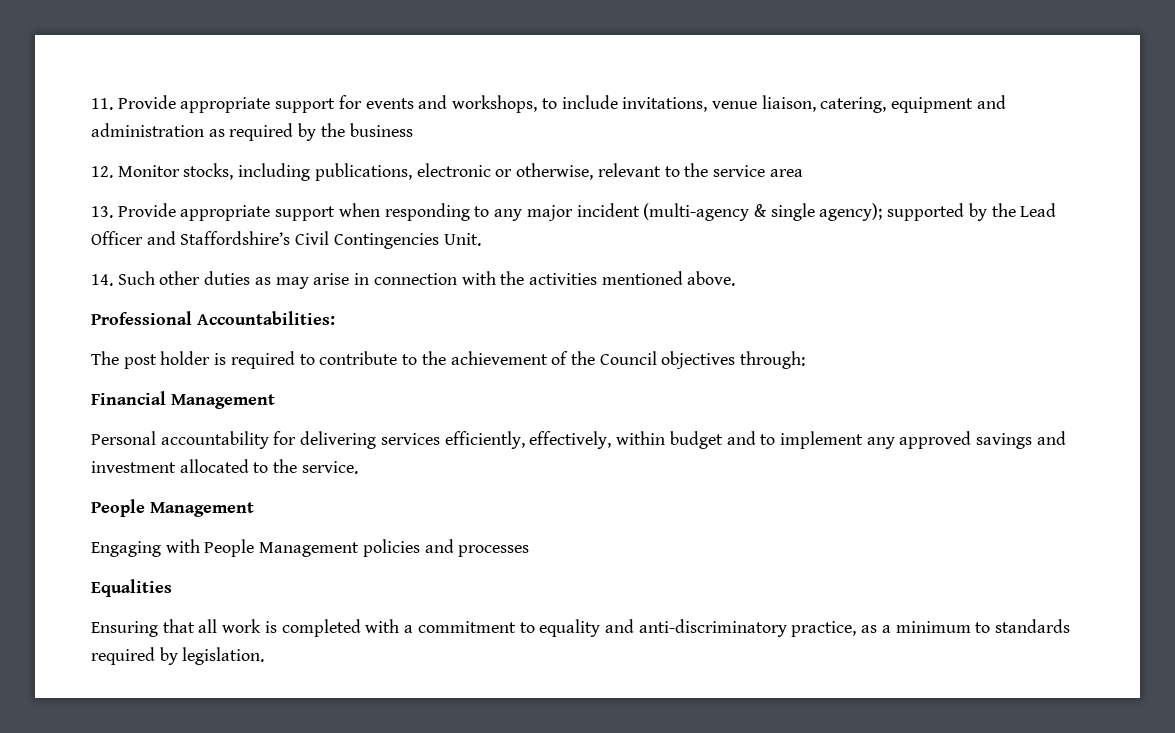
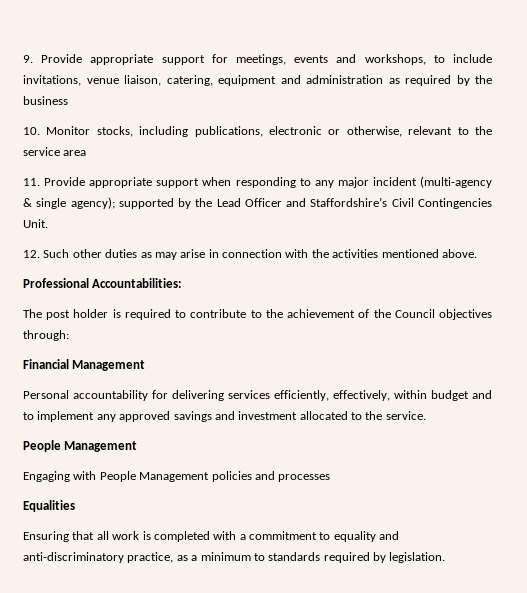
[91,98,113,110] 11. -> [23,55,33,63] 9.
(362, 102) none -> [235,54,286,65] meetings,
[91,166,113,178] 12. -> [23,127,40,135] 10.
[91,206,113,218] 13. -> [23,178,40,186] 11.
[91,274,113,286] 14. -> [23,250,40,258] 12.

